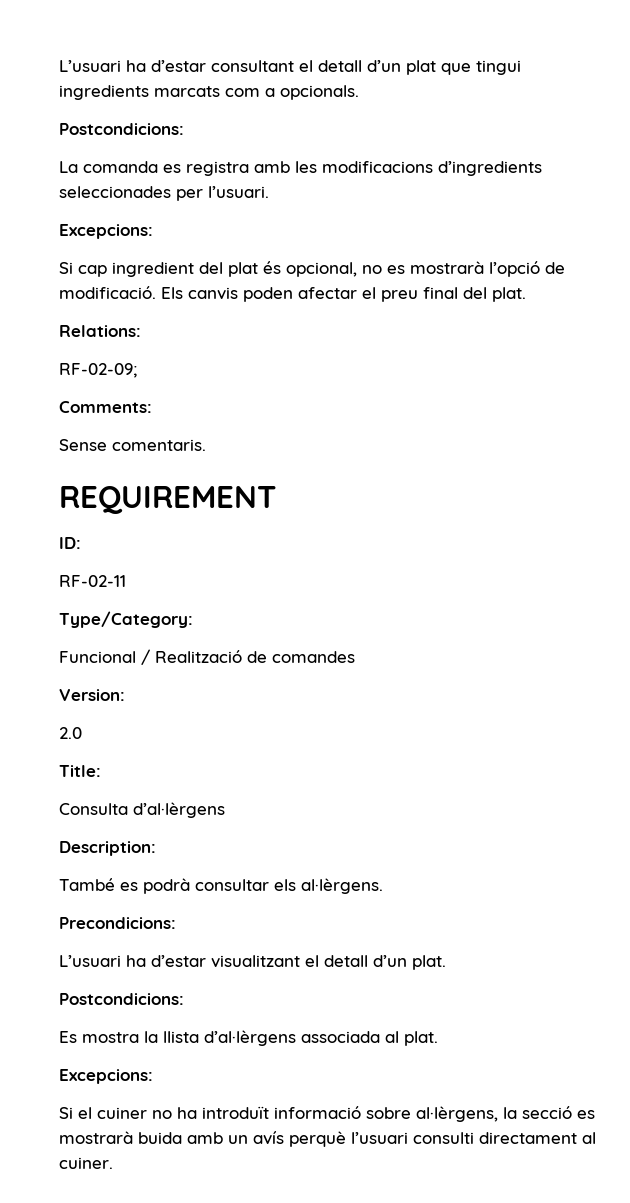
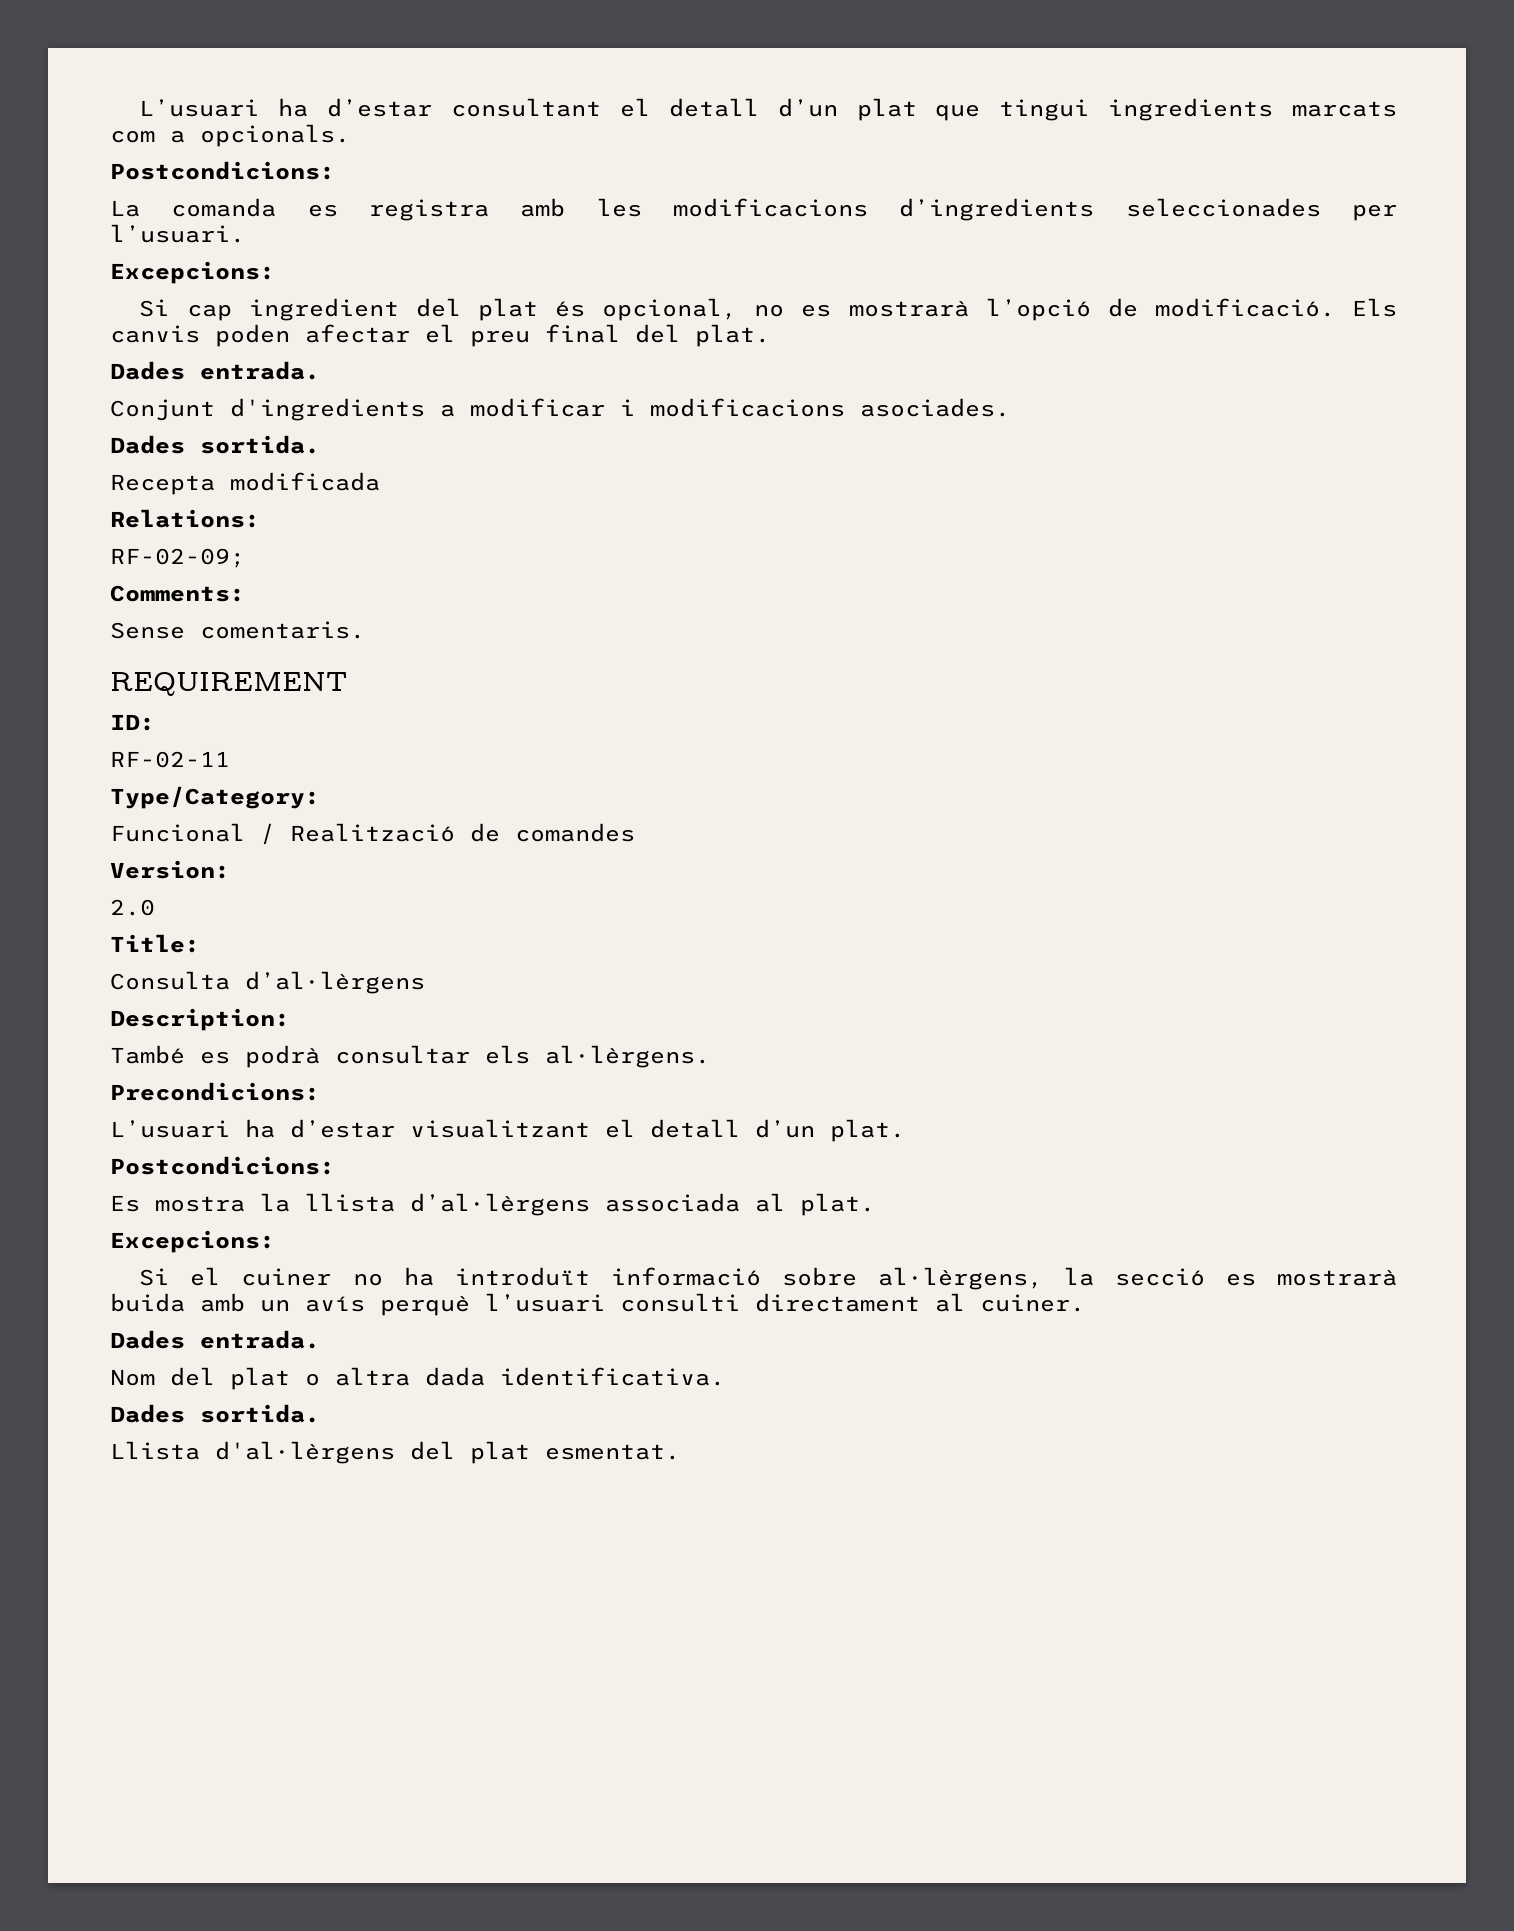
(526, 294) none -> [110,361,320,380] [110,398,1010,421] [110,435,320,454] [110,472,380,495] // Dades entrada. // Conjunt d'ingredients a modificar i modificacions asociades. // Dades sortida. // Recepta modificada
(113, 1163) none -> [110,1330,320,1349] [110,1367,725,1390] [110,1404,320,1423] [110,1441,680,1464] // Dades entrada. // Nom del plat o altra dada identificativa. // Dades sortida. // Llista d'al·lèrgens del plat esmentat.

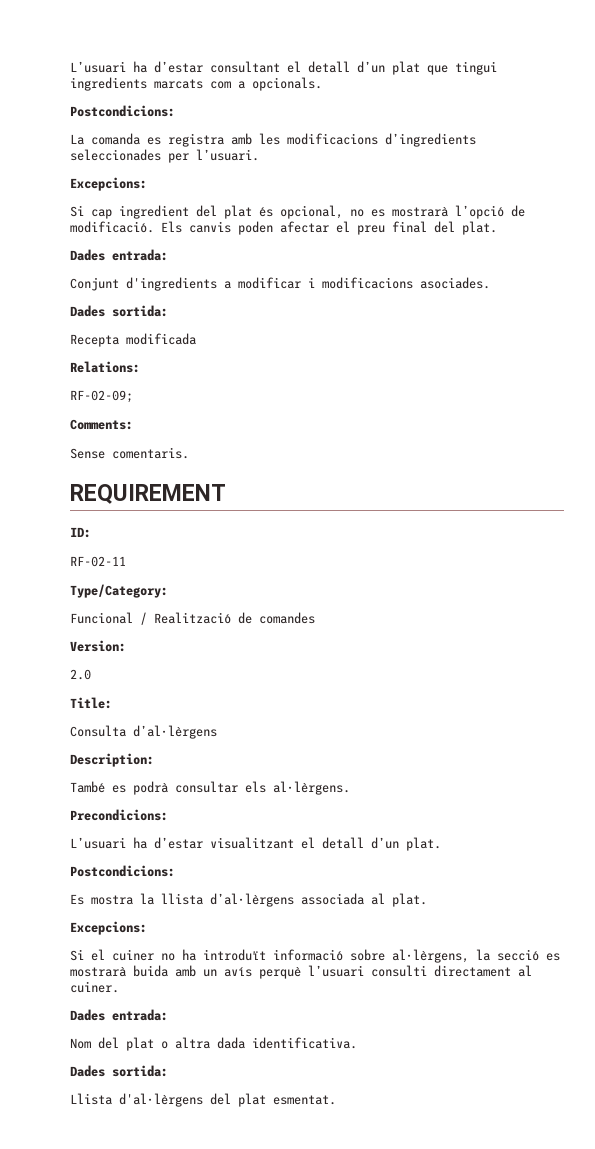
[200,361,320,380] entrada. -> [112,249,168,261] entrada:
[200,435,320,454] sortida. -> [112,305,168,317] sortida:
[200,1330,320,1349] entrada. -> [112,1009,168,1021] entrada:
[200,1404,320,1423] sortida. -> [112,1065,168,1077] sortida:

